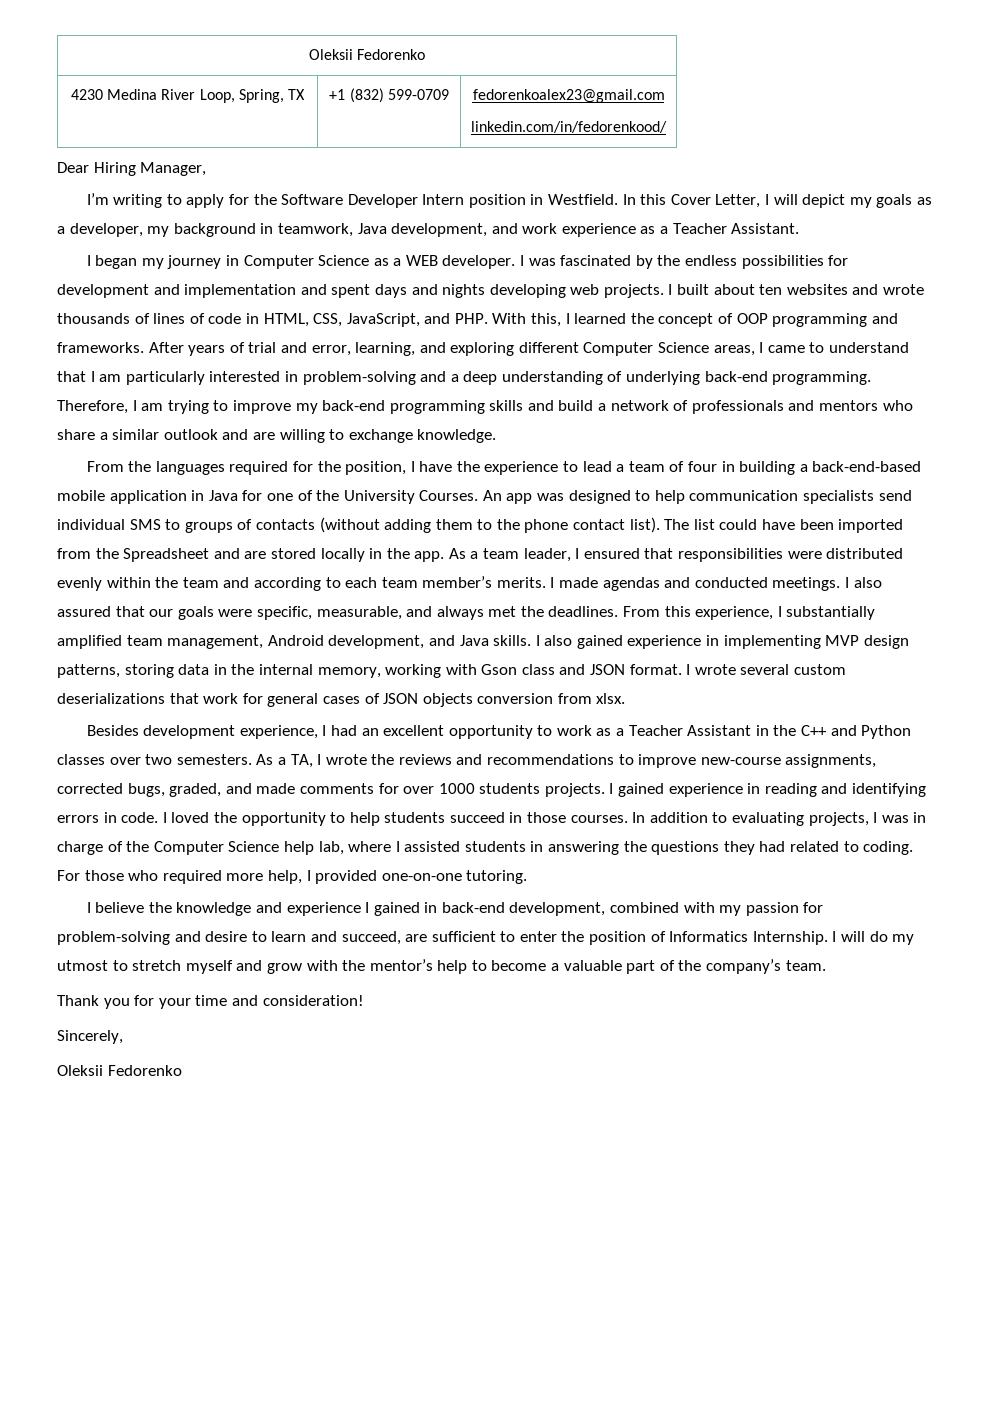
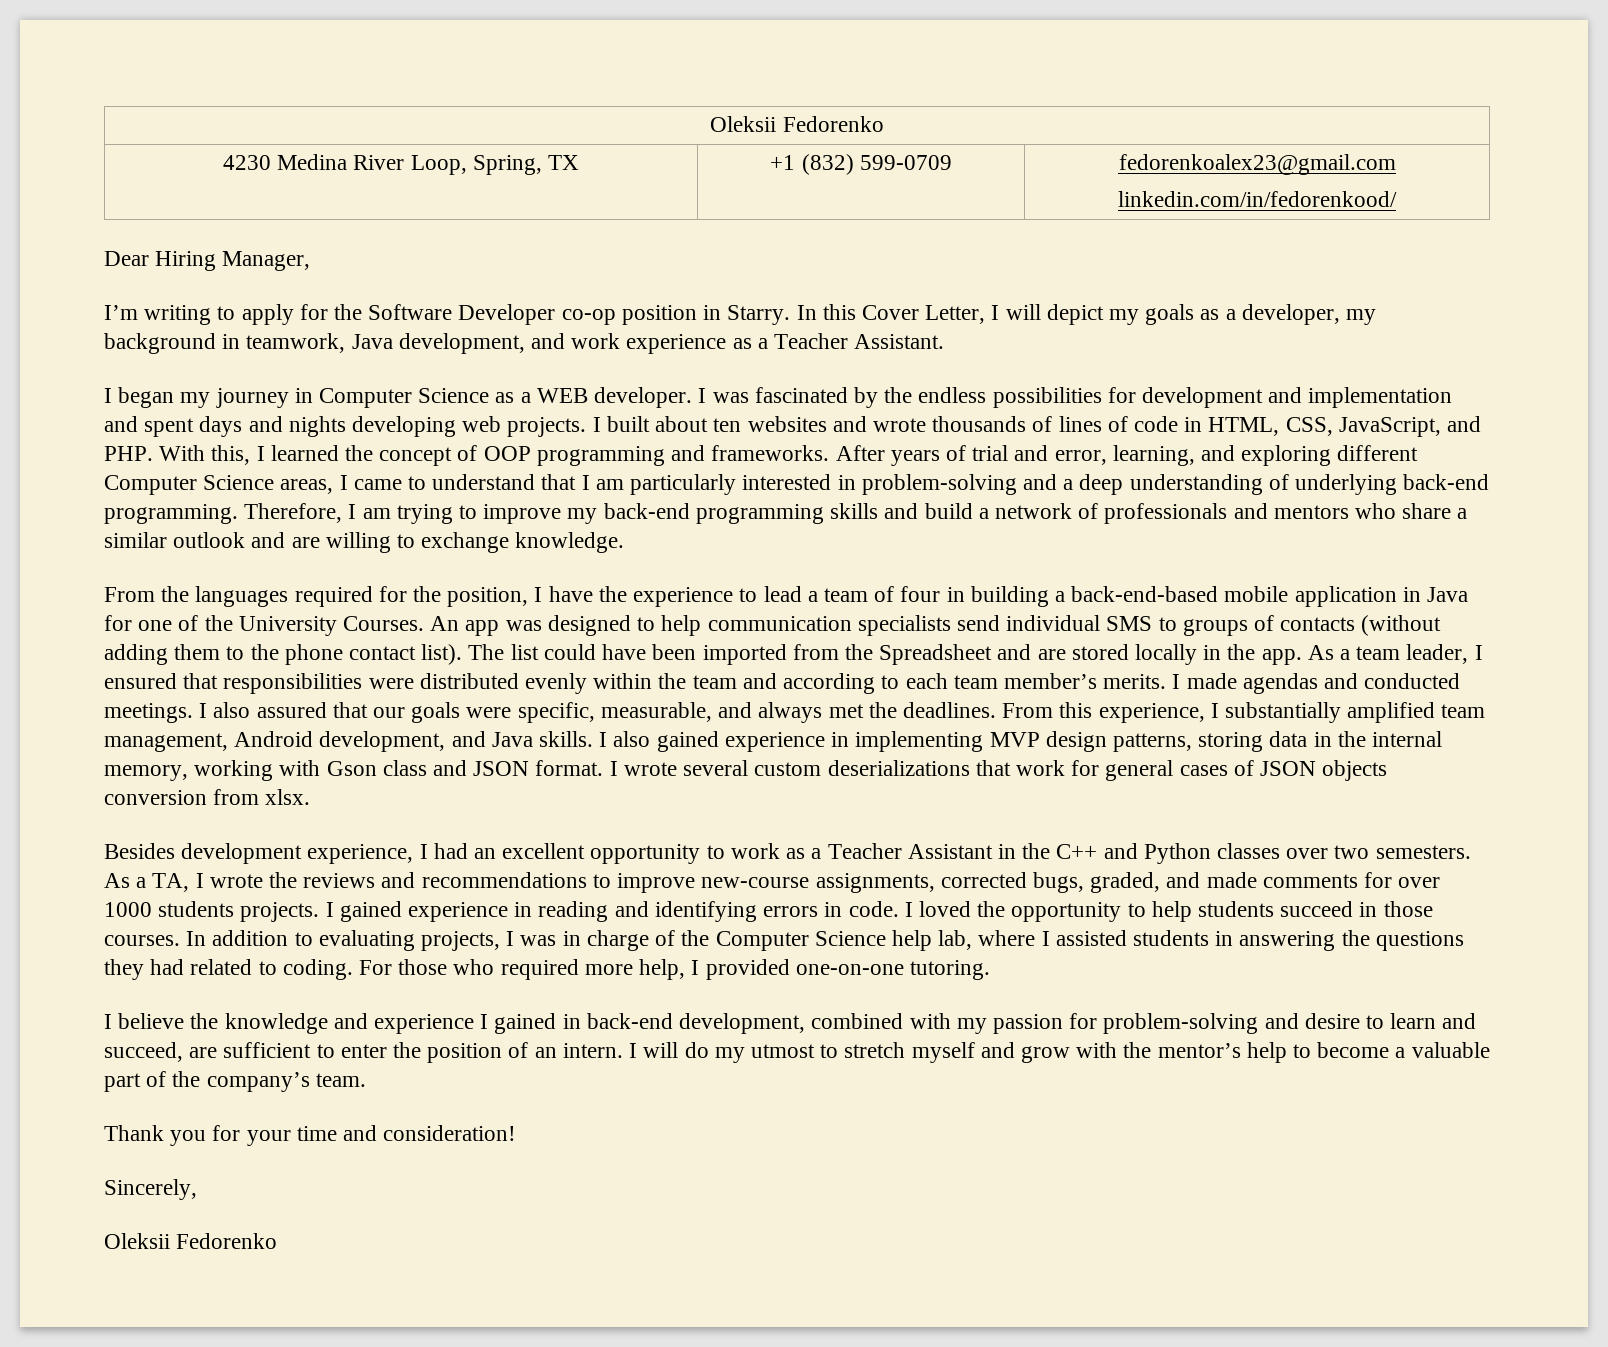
[422,194,465,205] Intern -> [561,309,616,325] co-op
[548,194,619,205] Westfield. -> [727,305,791,325] Starry.
[669,931,828,945] Informatics Internship. -> [534,1043,623,1058] an intern.

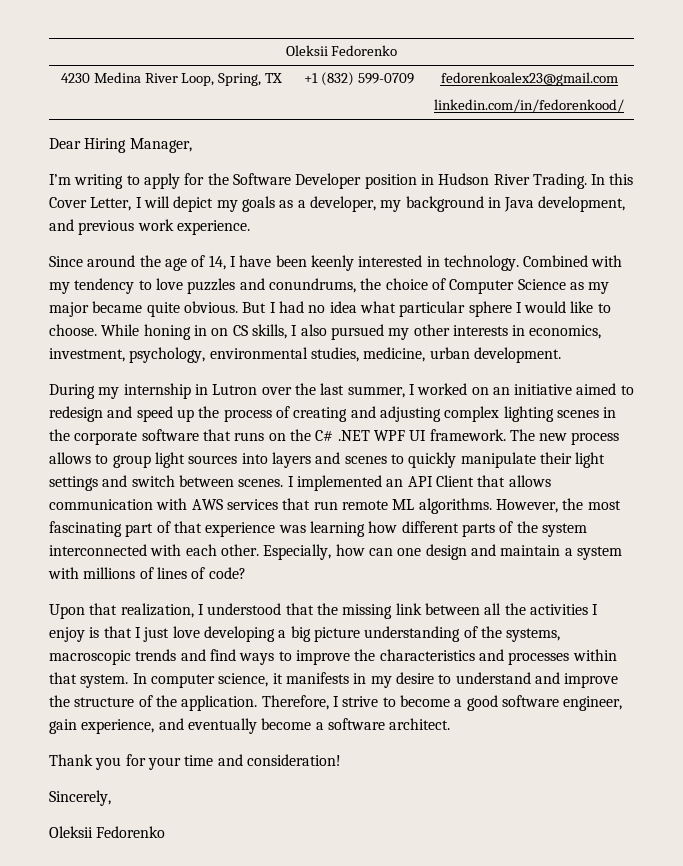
[561,309,616,325] co-op -> (362, 181) none
[727,305,791,325] Starry. -> [438,173,587,189] Hudson River Trading.
[246,333,346,353] teamwork, -> (501, 202) none
[571,333,945,354] [104,387,1453,408] [104,416,1482,437] [104,445,1419,466] [104,474,1490,495] [104,503,1468,524] [104,532,625,553] [104,586,1469,607] [104,615,1442,636] [104,644,1483,665] [104,673,1461,694] [104,702,1486,723] [104,731,1442,752] [104,760,1388,781] [104,789,311,805] [104,843,1471,864] [104,872,1441,893] [104,901,1433,922] [104,930,1464,951] [104,959,990,980] [104,1013,1477,1034] [104,1042,1490,1063] [104,1071,366,1092] work experience as a Teacher Assistant. // I began my journey in Computer Science as a WEB developer. I was fascinated by the endless possibilities for development and implementation and spent days and nights developing web projects. I built about ten websites and wrote thousands of lines of code in HTML, CSS, JavaScript, and PHP. With this, I learned the concept of OOP programming and frameworks. After years of trial and error, learning, and exploring different Computer Science areas, I came to understand that I am particularly interested in problem-solving and a deep understanding of underlying back-end programming. Therefore, I am trying to improve my back-end programming skills and build a network of professionals and mentors who share a similar outlook and are willing to exchange knowledge. // From the languages required for the position, I have the experience to lead a team of four in building a back-end-based mobile application in Java for one of the University Courses. An app was designed to help communication specialists send individual SMS to groups of contacts (without adding them to the phone contact list). The list could have been imported from the Spreadsheet and are stored locally in the app. As a team leader, I ensured that responsibilities were distributed evenly within the team and according to each team member’s merits. I made agendas and conducted meetings. I also assured that our goals were specific, measurable, and always met the deadlines. From this experience, I substantially amplified team management, Android development, and Java skills. I also gained experience in implementing MVP design patterns, storing data in the internal memory, working with Gson class and JSON format. I wrote several custom deserializations that work for general cases of JSON objects conversion from xlsx. // Besides development experience, I had an excellent opportunity to work as a Teacher Assistant in the C++ and Python classes over two semesters. As a TA, I wrote the reviews and recommendations to improve new-course assignments, corrected bugs, graded, and made comments for over 1000 students projects. I gained experience in reading and identifying errors in code. I loved the opportunity to help students succeed in those courses. In addition to evaluating projects, I was in charge of the Computer Science help lab, where I assisted students in answering the questions they had related to coding. For those who required more help, I provided one-on-one tutoring. // I believe the knowledge and experience I gained in back-end development, combined with my passion for problem-solving and desire to learn and succeed, are sufficient to enter the position of an intern. I will do my utmost to stretch myself and grow with the mentor’s help to become a valuable part of the company’s team. -> [78,219,250,235] [49,255,623,271] [49,278,610,294] [49,301,611,317] [49,324,602,340] [49,347,561,363] [49,383,634,399] [49,406,617,422] [49,429,620,445] [49,452,606,468] [49,475,551,491] [49,498,621,514] [49,521,587,537] [49,544,622,560] [48,567,246,579] [49,603,599,619] [49,626,561,642] [49,649,617,665] [49,672,619,688] [49,695,623,711] [49,718,451,734] previous work experience. // Since around the age of 14, I have been keenly interested in technology. Combined with my tendency to love puzzles and conundrums, the choice of Computer Science as my major became quite obvious. But I had no idea what particular sphere I would like to choose. While honing in on CS skills, I also pursued my other interests in economics, investment, psychology, environmental studies, medicine, urban development. // During my internship in Lutron over the last summer, I worked on an initiative aimed to redesign and speed up the process of creating and adjusting complex lighting scenes in the corporate software that runs on the C# .NET WPF UI framework. The new process allows to group light sources into layers and scenes to quickly manipulate their light settings and switch between scenes. I implemented an API Client that allows communication with AWS services that run remote ML algorithms. However, the most fascinating part of that experience was learning how different parts of the system interconnected with each other. Especially, how can one design and maintain a system with millions of lines of code? // Upon that realization, I understood that the missing link between all the activities I enjoy is that I just love developing a big picture understanding of the systems, macroscopic trends and find ways to improve the characteristics and processes within that system. In computer science, it manifests in my desire to understand and improve the structure of the application. Therefore, I strive to become a good software engineer, gain experience, and eventually become a software architect.

